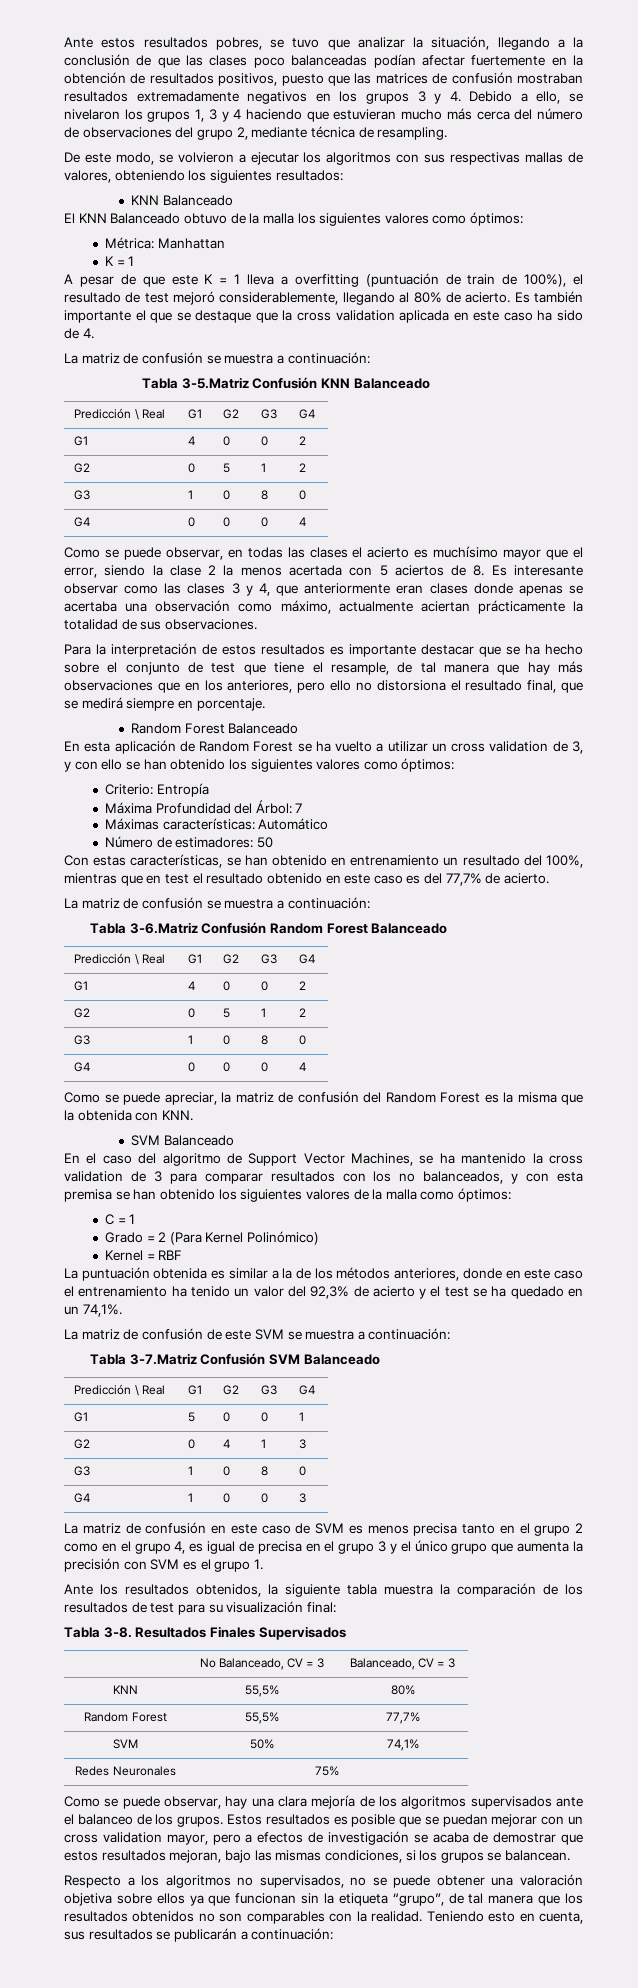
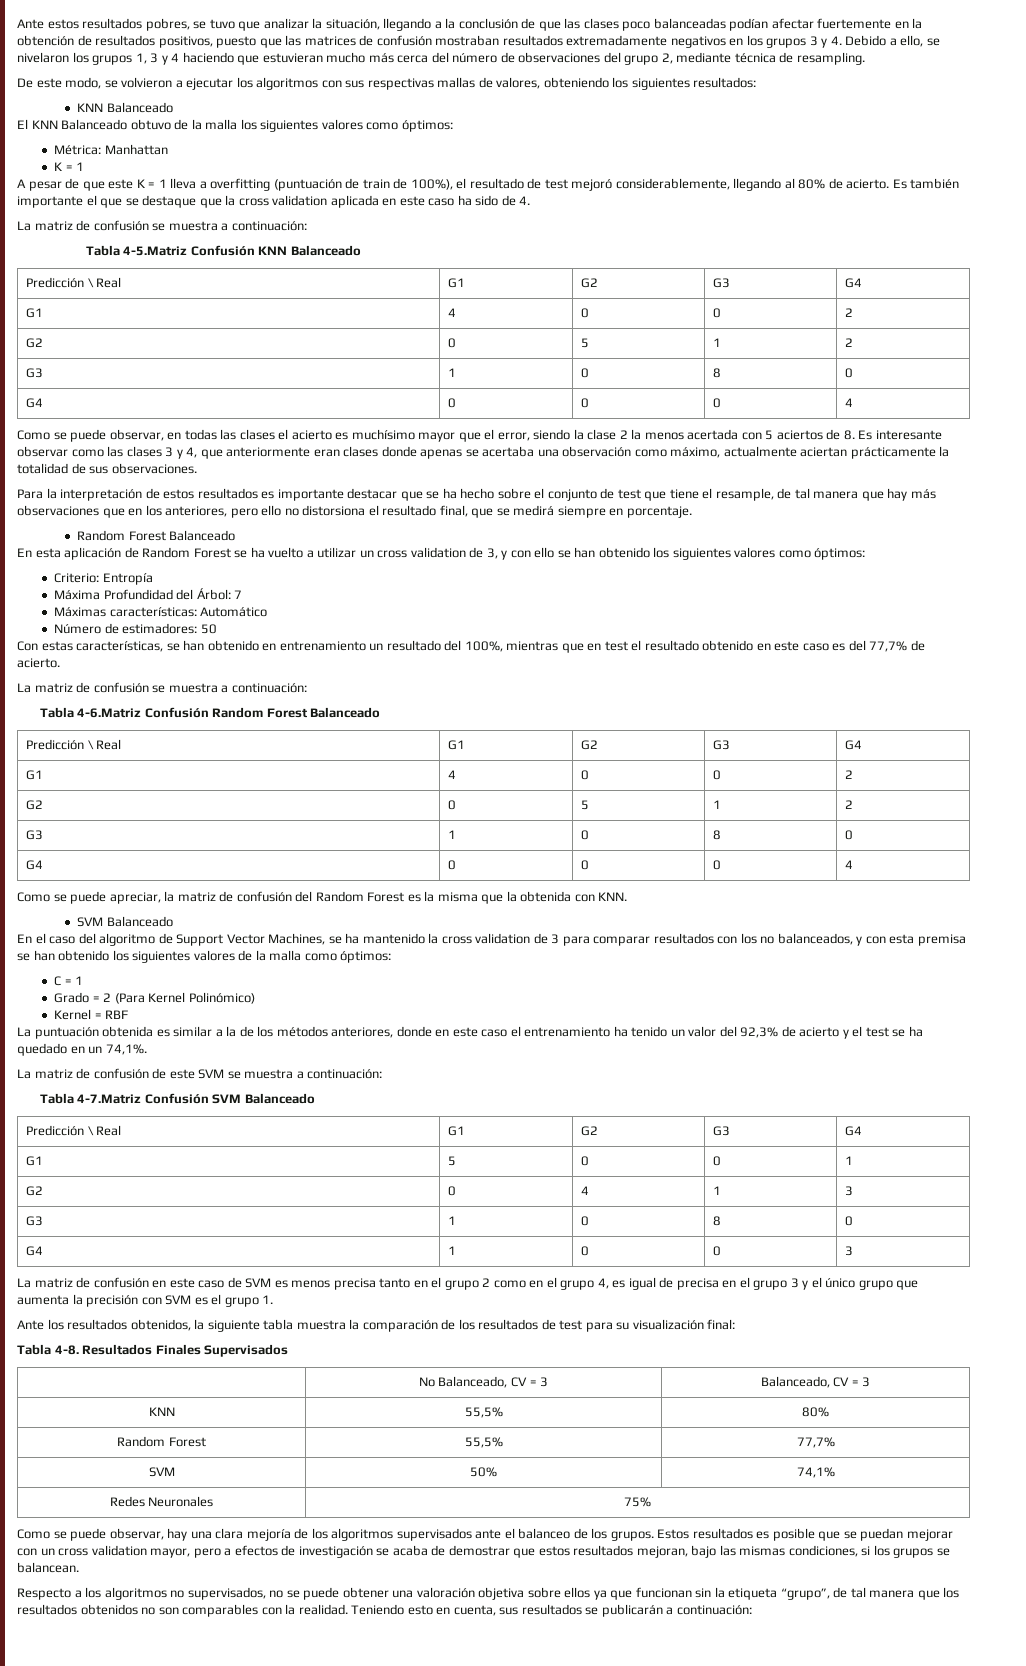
[181,377,249,389] 3-5.Matriz -> [123,246,188,256] 4-5.Matriz
[129,922,198,934] 3-6.Matriz -> [77,708,142,718] 4-6.Matriz
[129,1353,197,1365] 3-7.Matriz -> [77,1094,142,1104] 4-7.Matriz
[103,1627,132,1638] 3-8. -> [54,1345,79,1355] 4-8.

